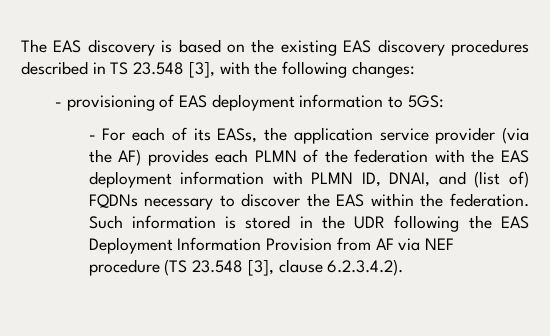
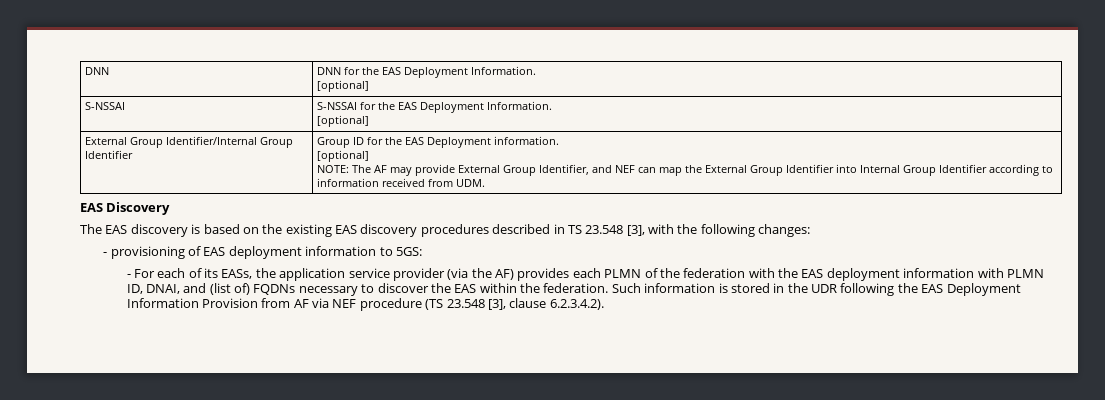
(21, 46) none -> [85,67,110,75] [317,66,537,78] [317,80,370,92] [85,102,126,110] [317,101,553,113] [317,115,370,127] [85,136,294,148] [85,150,134,159] [317,136,560,148] [317,150,370,162] [317,164,1054,176] [317,178,486,187] [80,202,171,215] DNN | DNN for the EAS Deployment Information. // [optional] // S-NSSAI | S-NSSAI for the EAS Deployment Information. // [optional] // External Group Identifier/Internal Group Identifier | Group ID for the EAS Deployment information. // [optional] // NOTE: The AF may provide External Group Identifier, and NEF can map the External Group Identifier into Internal Group Identifier according to information received from UDM. // EAS Discovery //

